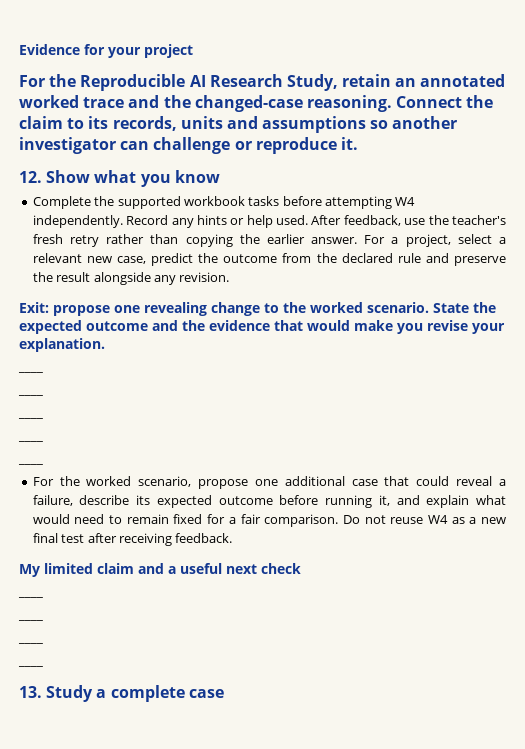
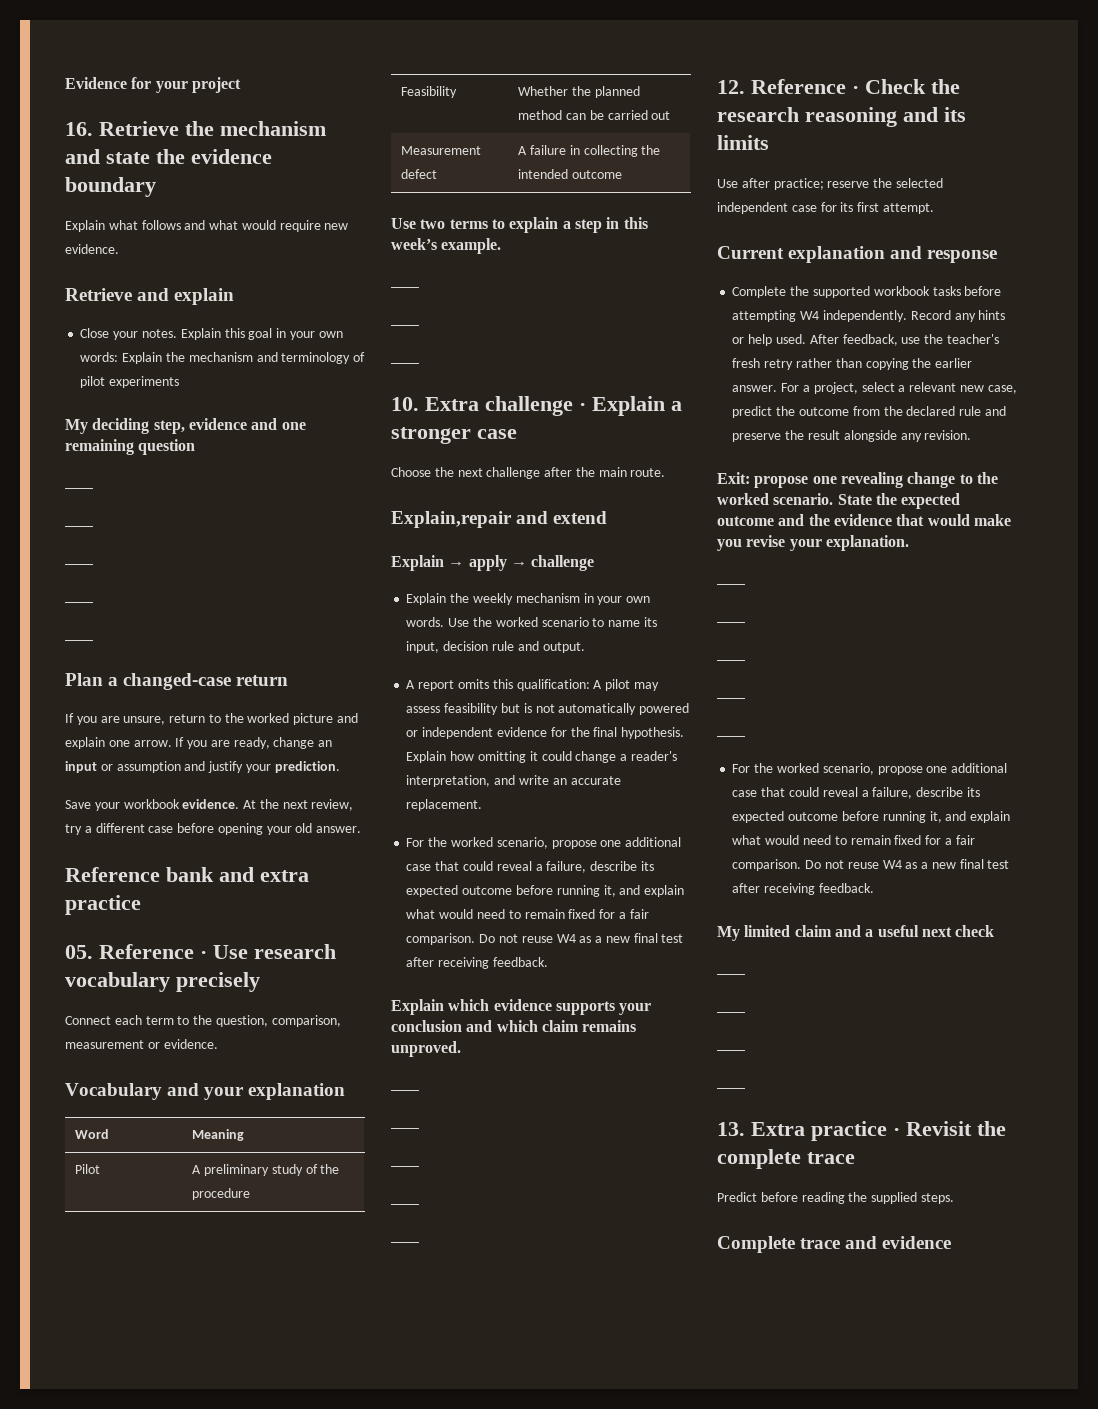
[19,74,506,91] [19,95,494,112] [19,116,458,133] [19,137,358,154] [19,170,220,187] For the Reproducible AI Research Study, retain an annotated worked trace and the changed-case reasoning. Connect the claim to its records, units and assumptions so another investigator can challenge or reproduce it. // 12. Show what you know -> [65,121,326,136] [65,149,272,164] [65,177,156,197] [65,220,349,232] [65,244,119,254] [65,288,235,305] [80,328,343,340] [80,352,366,364] [80,376,180,388] [65,418,306,434] [65,439,196,455] [65,487,93,489] [65,525,93,527] [65,563,93,565] [65,601,93,603] [65,639,93,641] [65,673,289,690] [65,713,359,725] [65,737,333,749] [65,761,340,773] [65,799,354,811] [65,823,362,835] [65,867,309,882] [65,895,141,915] [65,944,336,959] [65,972,260,992] [65,1015,341,1027] [65,1039,218,1049] [65,1083,346,1100] [75,1129,110,1139] [192,1129,245,1141] [75,1164,101,1174] [192,1164,340,1176] [192,1188,251,1200] [401,86,458,98] [518,86,640,98] [518,110,671,120] [401,146,482,155] [401,169,438,179] [518,145,661,157] [518,169,623,179] [391,217,648,233] [391,238,502,254] [391,286,419,288] [391,324,419,326] [391,362,419,364] [391,396,682,416] [391,427,517,444] [391,467,666,479] [391,511,608,528] [391,555,595,571] [406,593,651,605] [406,617,657,627] [406,641,585,653] [406,679,659,691] [406,703,690,715] [406,727,685,739] [406,751,677,763] [406,775,621,787] [406,799,483,811] [406,837,682,849] [406,861,654,873] [406,885,685,897] [406,909,649,919] [406,933,684,945] [406,957,548,969] [391,999,652,1015] [391,1020,637,1032] [391,1041,461,1057] [391,1089,419,1091] [391,1127,419,1129] [391,1165,419,1167] [391,1203,419,1205] [391,1241,419,1243] [717,79,960,94] [717,107,966,127] [717,135,769,150] [717,178,943,190] [717,202,934,214] [717,246,998,263] 16. Retrieve the mechanism and state the evidence boundary // Explain what follows and what would require new evidence. // Retrieve and explain // Close your notes. Explain this goal in your own words: Explain the mechanism and terminology of pilot experiments // My deciding step, evidence and one remaining question // ____ // ____ // ____ // ____ // ____ // Plan a changed-case return // If you are unsure, return to the worked picture and explain one arrow. If you are ready, change an input or assumption and justify your prediction. // Save your workbook evidence. At the next review, try a different case before opening your old answer. // Reference bank and extra practice // 05. Reference · Use research vocabulary precisely // Connect each term to the question, comparison, measurement or evidence. // Vocabulary and your explanation // Word | Meaning // Pilot | A preliminary study of the procedure // Feasibility | Whether the planned method can be carried out // Measurement defect | A failure in collecting the intended outcome // Use two terms to explain a step in this week’s example. // ____ // ____ // ____ // 10. Extra challenge · Explain a stronger case // Choose the next challenge after the main route. // Explain,repair and extend // Explain → apply → challenge // Explain the weekly mechanism in your own words. Use the worked scenario to name its input, decision rule and output. // A report omits this qualification: A pilot may assess feasibility but is not automatically powered or independent evidence for the final hypothesis. Explain how omitting it could change a reader's interpretation, and write an accurate replacement. // For the worked scenario, propose one additional case that could reveal a failure, describe its expected outcome before running it, and explain what would need to remain fixed for a fair comparison. Do not reuse W4 as a new final test after receiving feedback. // Explain which evidence supports your conclusion and which claim remains unproved. // ____ // ____ // ____ // ____ // ____ // 12. Reference · Check the research reasoning and its limits // Use after practice; reserve the selected independent case for its first attempt. // Current explanation and response
[46,685,224,702] Study a complete case -> [751,1121,1006,1141] [717,1149,855,1169] [717,1192,954,1204] [717,1236,952,1253] Extra practice · Revisit the complete trace // Predict before reading the supplied steps. // Complete trace and evidence

